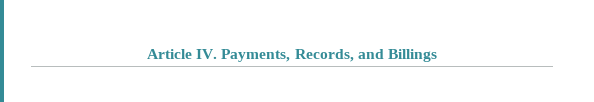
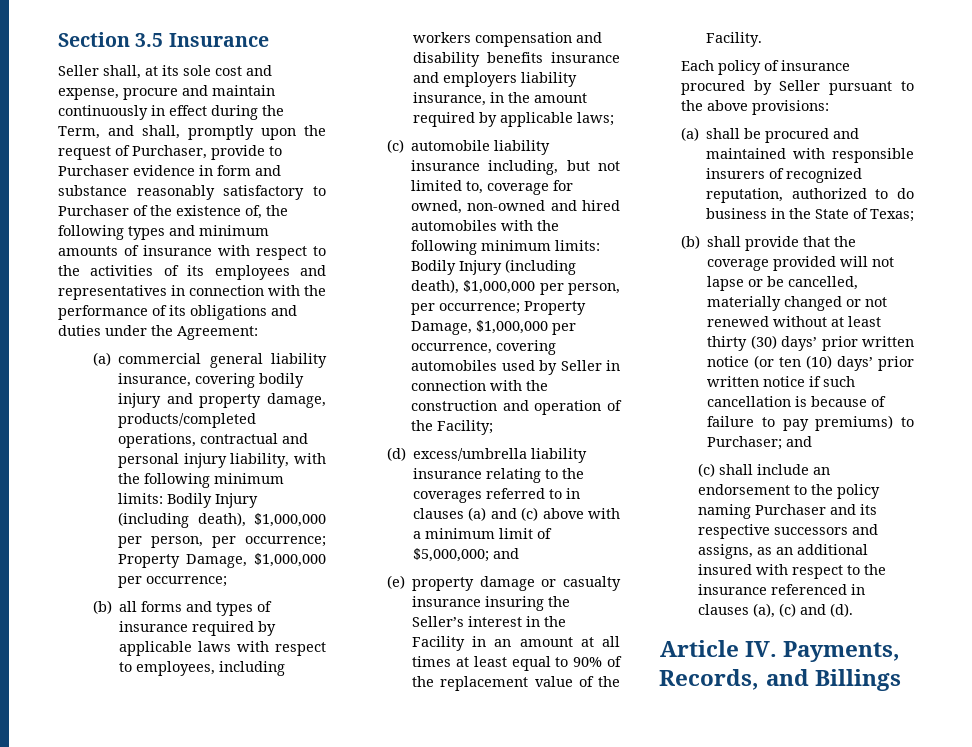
(147, 54) none -> [58,32,269,47] [58,65,272,79] [58,85,275,100] [58,105,284,120] [58,125,326,140] [58,145,282,160] [58,165,281,176] [58,185,326,200] [58,205,288,219] [58,225,269,240] [58,245,326,260] [58,265,326,280] [58,285,326,300] [58,305,297,320] [58,325,258,340] [92,352,327,368] [117,373,304,388] [117,393,326,408] [117,413,256,428] [117,433,308,448] [117,453,326,468] [117,473,284,488] [117,493,258,508] [117,512,326,528] [117,536,326,548] [117,553,326,568] [117,576,227,588] [92,600,272,616] [118,621,276,636] [118,641,326,656] [118,661,285,676] [412,32,602,47] [412,52,620,67] [412,72,577,87] [412,92,587,106] [412,112,614,127] [386,139,550,155] [410,160,620,175] [410,180,573,195] [410,200,620,214] [410,220,559,231] [410,240,600,255] [410,259,576,275] [410,279,620,295] [410,301,586,315] [410,320,576,335] [410,340,556,355] [410,360,620,375] [410,380,548,391] [410,400,622,415] [410,420,493,435] [386,447,587,463] [412,468,584,483] [412,488,580,503] [412,507,620,521] [412,528,552,539] [412,548,519,562] [386,575,621,591] [411,596,570,611] [411,616,566,627] [411,636,620,651] [411,656,622,671] [411,676,620,691] [705,32,762,47] [680,60,850,75] [680,80,914,95] [680,100,829,115] [680,127,859,143] [705,148,914,163] [705,168,862,183] [705,188,914,203] [705,208,914,222] [680,235,856,251] [706,256,894,271] [706,276,858,291] [706,296,887,311] [706,316,881,327] [706,335,914,351] [706,355,914,371] [706,376,855,387] [706,396,886,407] [706,415,914,431] [706,436,812,450] [698,463,831,477] [698,484,881,499] [698,504,878,519] [698,524,879,539] [698,544,869,559] [698,564,887,579] [698,584,866,595] [698,603,854,618] Section 3.5 Insurance // Seller shall, at its sole cost and expense, procure and maintain continuously in effect during the Term, and shall, promptly upon the request of Purchaser, provide to Purchaser evidence in form and substance reasonably satisfactory to Purchaser of the existence of, the following types and minimum amounts of insurance with respect to the activities of its employees and representatives in connection with the performance of its obligations and duties under the Agreement: // (a) commercial general liability insurance, covering bodily injury and property damage, products/completed operations, contractual and personal injury liability, with the following minimum limits: Bodily Injury (including death), $1,000,000 per person, per occurrence; Property Damage, $1,000,000 per occurrence; // (b) all forms and types of insurance required by applicable laws with respect to employees, including workers compensation and disability benefits insurance and employers liability insurance, in the amount required by applicable laws; // (c) automobile liability insurance including, but not limited to, coverage for owned, non-owned and hired automobiles with the following minimum limits: Bodily Injury (including death), $1,000,000 per person, per occurrence; Property Damage, $1,000,000 per occurrence, covering automobiles used by Seller in connection with the construction and operation of the Facility; // (d) excess/umbrella liability insurance relating to the coverages referred to in clauses (a) and (c) above with a minimum limit of $5,000,000; and // (e) property damage or casualty insurance insuring the Seller’s interest in the Facility in an amount at all times at least equal to 90% of the replacement value of the Facility. // Each policy of insurance procured by Seller pursuant to the above provisions: // (a) shall be procured and maintained with responsible insurers of recognized reputation, authorized to do business in the State of Texas; // (b) shall provide that the coverage provided will not lapse or be cancelled, materially changed or not renewed without at least thirty (30) days’ prior written notice (or ten (10) days’ prior written notice if such cancellation is because of failure to pay premiums) to Purchaser; and // (c) shall include an endorsement to the policy naming Purchaser and its respective successors and assigns, as an additional insured with respect to the insurance referenced in clauses (a), (c) and (d). //

